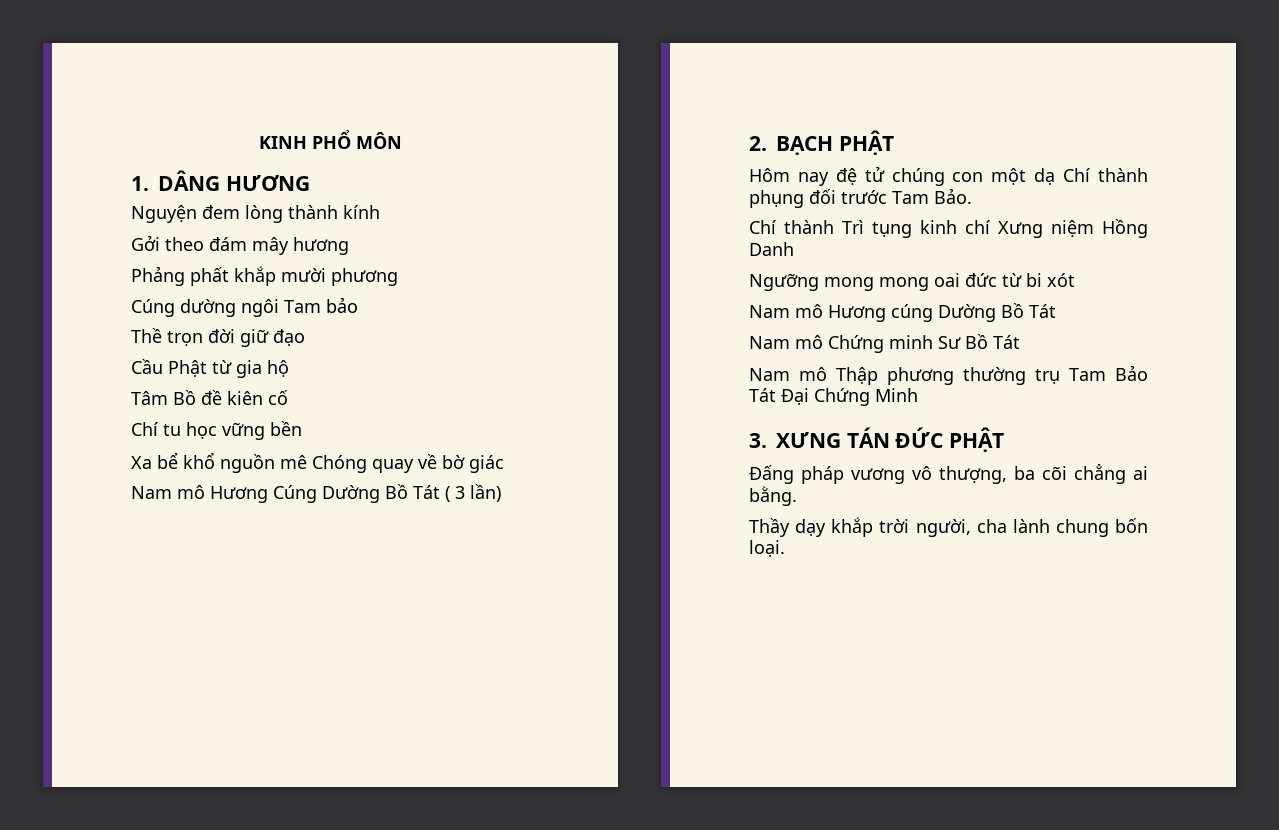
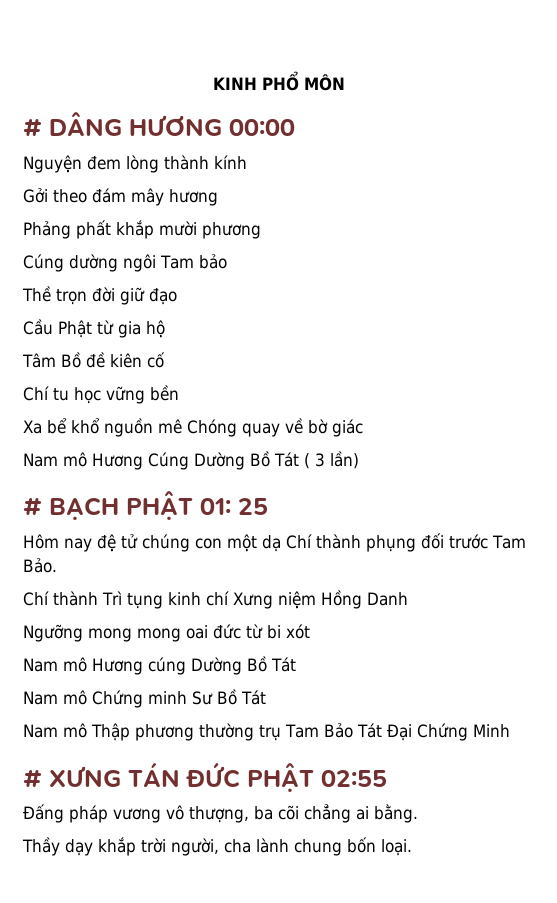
[131,176,149,191] 1. -> [23,118,42,137] #
(310, 183) none -> [229,119,295,136] 00:00
[749,136,767,151] 2. -> [23,497,42,516] #
(894, 142) none -> [200,498,268,515] 01: 25
[749,433,767,448] 3. -> [23,769,42,788] #
(1005, 439) none -> [321,770,387,787] 02:55

